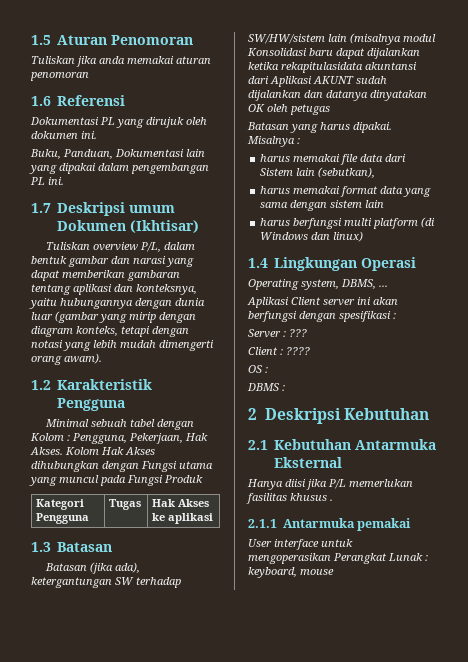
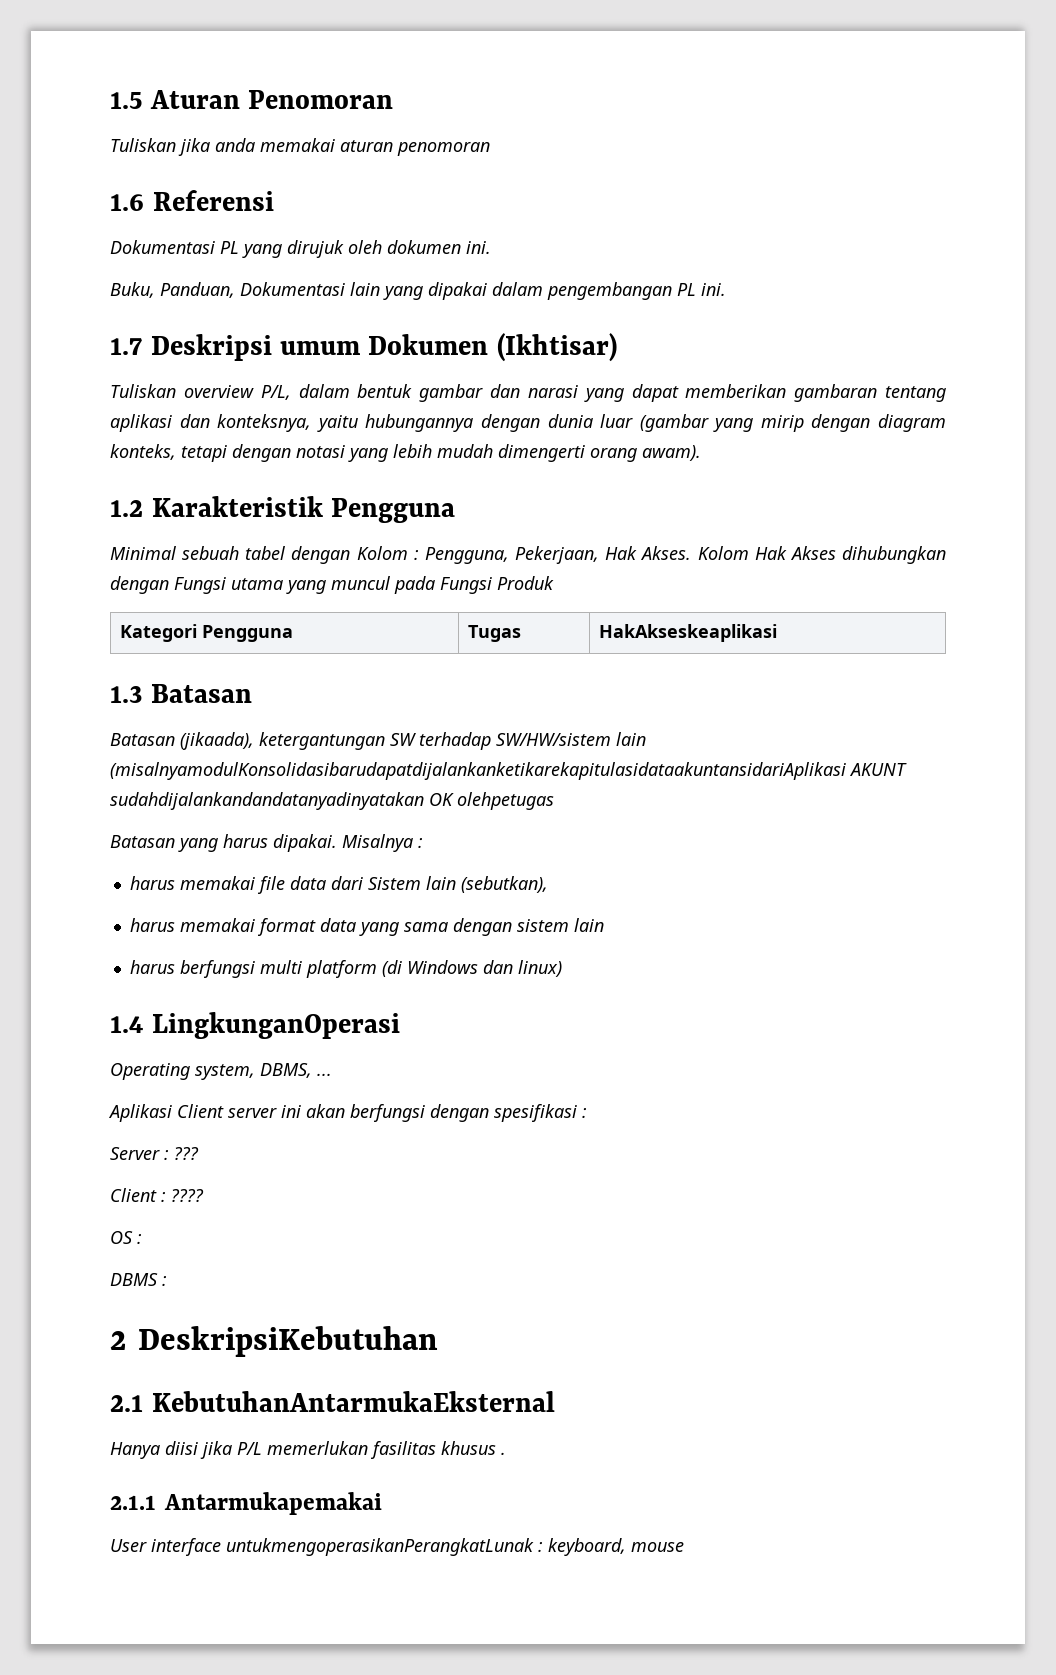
[151,499,209,507] [151,513,213,524] Hak Akses ke aplikasi -> [598,624,777,642] HakAkseskeaplikasi
[90,562,141,574] (jika ada), -> [180,732,254,750] (jikaada),
[350,33,436,45] [247,48,420,59] [248,62,417,73] [248,76,387,87] [248,90,427,101] [248,104,330,115] (misalnya modul Konsolidasi baru dapat dijalankan ketika rekapitulasidata akuntansi dari Aplikasi AKUNT sudah dijalankan dan datanya dinyatakan OK oleh petugas -> [110,762,907,780] [110,792,554,810] (misalnyamodulKonsolidasibarudapatdijalankanketikarekapitulasidataakuntansidariAplikasi AKUNT sudahdijalankandandatanyadinyatakan OK olehpetugas
[273,257,416,271] Lingkungan Operasi -> [152,1012,400,1039] LingkunganOperasi
[264,408,429,424] Deskripsi Kebutuhan -> [137,1326,438,1357] DeskripsiKebutuhan
[273,439,436,450] [273,457,342,468] Kebutuhan Antarmuka Eksternal -> [152,1391,555,1412] KebutuhanAntarmukaEksternal
[282,518,411,531] Antarmuka pemakai -> [164,1492,382,1515] Antarmukapemakai
[321,539,353,547] [248,553,423,564] untuk mengoperasikan Perangkat Lunak -> [226,1538,534,1556] untukmengoperasikanPerangkatLunak

